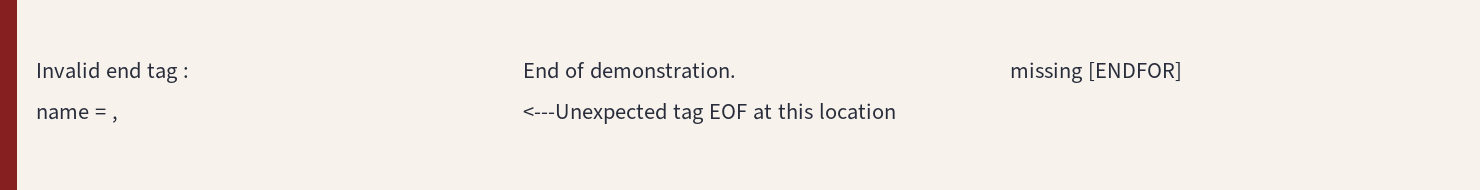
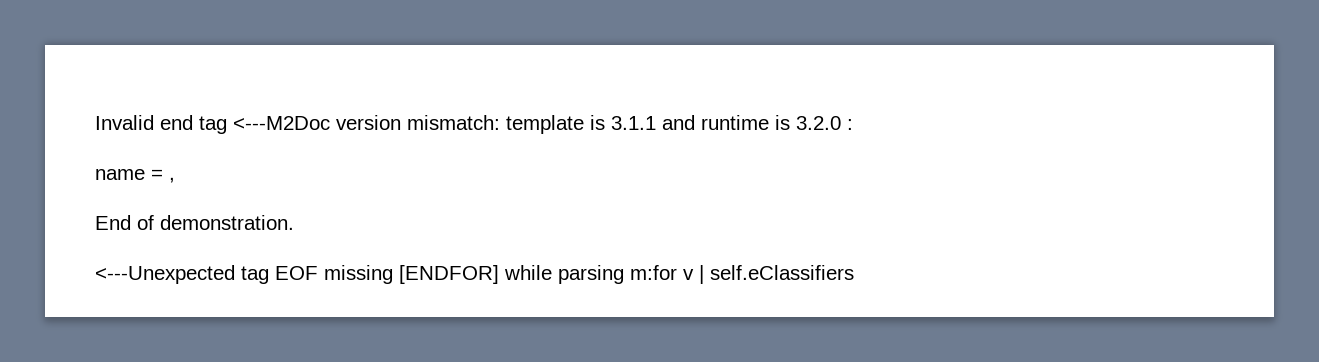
(179, 73) none -> [233,115,841,134] <---M2Doc version mismatch: template is 3.1.1 and runtime is 3.2.0
[753,103,897,120] [1010,62,1183,83] at this location missing [ENDFOR] -> [324,265,854,284] missing [ENDFOR] while parsing m:for v | self.eClassifiers

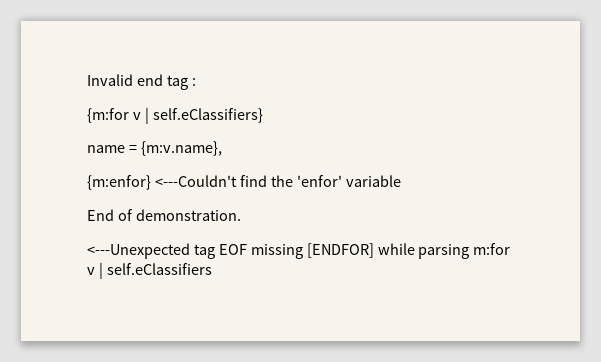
[233,115,853,134] [95,169,175,183] <---M2Doc version mismatch: template is 3.1.1 and runtime is 3.2.0 : // name = , -> [191,78,196,86] [87,107,263,124] [87,141,222,156] [87,175,401,190] : // {m:for v | self.eClassifiers} // name = {m:v.name}, // {m:enfor} <---Couldn't find the 'enfor' variable

